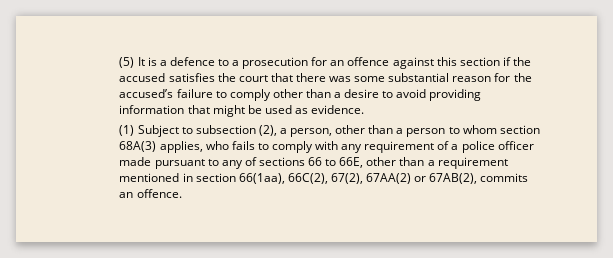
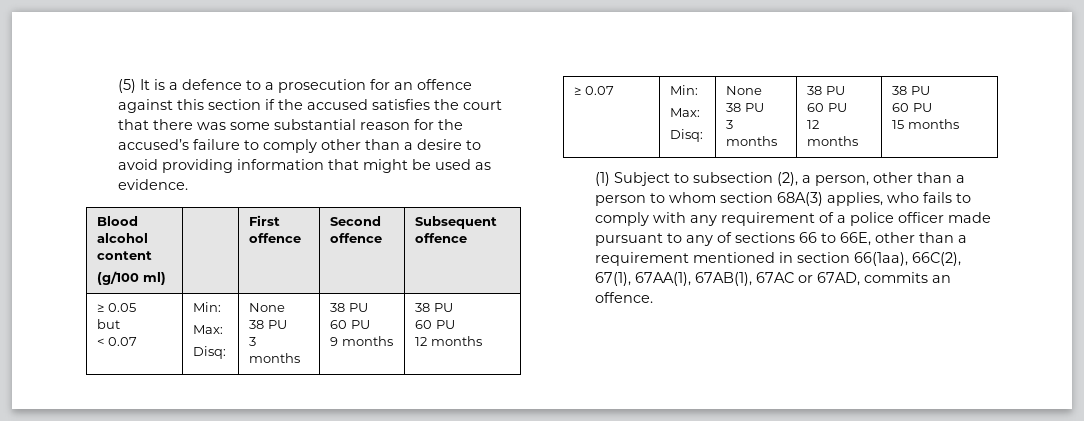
(365, 109) none -> [96,216,138,226] [96,233,148,243] [96,251,152,260] [96,271,166,285] [248,215,280,226] [248,233,301,243] [329,216,381,226] [329,233,382,243] [414,216,497,229] [414,233,467,243] [96,303,136,312] [96,319,120,329] [96,337,137,346] [192,302,221,312] [192,325,223,334] [192,346,226,359] [248,303,285,312] [248,320,287,329] [248,337,256,346] [248,353,300,363] [329,303,368,312] [329,320,370,329] [329,336,393,346] [414,303,453,312] [414,320,455,329] [414,336,482,346] [573,86,614,95] [669,85,698,95] [669,108,700,117] [669,129,703,142] [725,86,762,95] [725,103,764,112] [725,120,733,129] [725,136,777,146] [806,86,845,95] [806,103,847,112] [806,120,819,129] [806,136,858,146] [891,86,930,95] [891,103,932,112] [891,119,959,129] // Blood alcohol content // (g/100 ml) | | First offence | Second offence | Subsequent offence // ≥ 0.05 // but // < 0.07 | Min: // Max: // Disq: | None // 38 PU // 3 months | 38 PU // 60 PU // 9 months | 38 PU // 60 PU // 12 months // ≥ 0.07 | Min: // Max: // Disq: | None // 38 PU // 3 months | 38 PU // 60 PU // 12 months | 38 PU // 60 PU // 15 months
[330,173,478,184] 67(2), 67AA(2) or 67AB(2), -> [595,272,861,286] 67(1), 67AA(1), 67AB(1), 67AC or 67AD,

